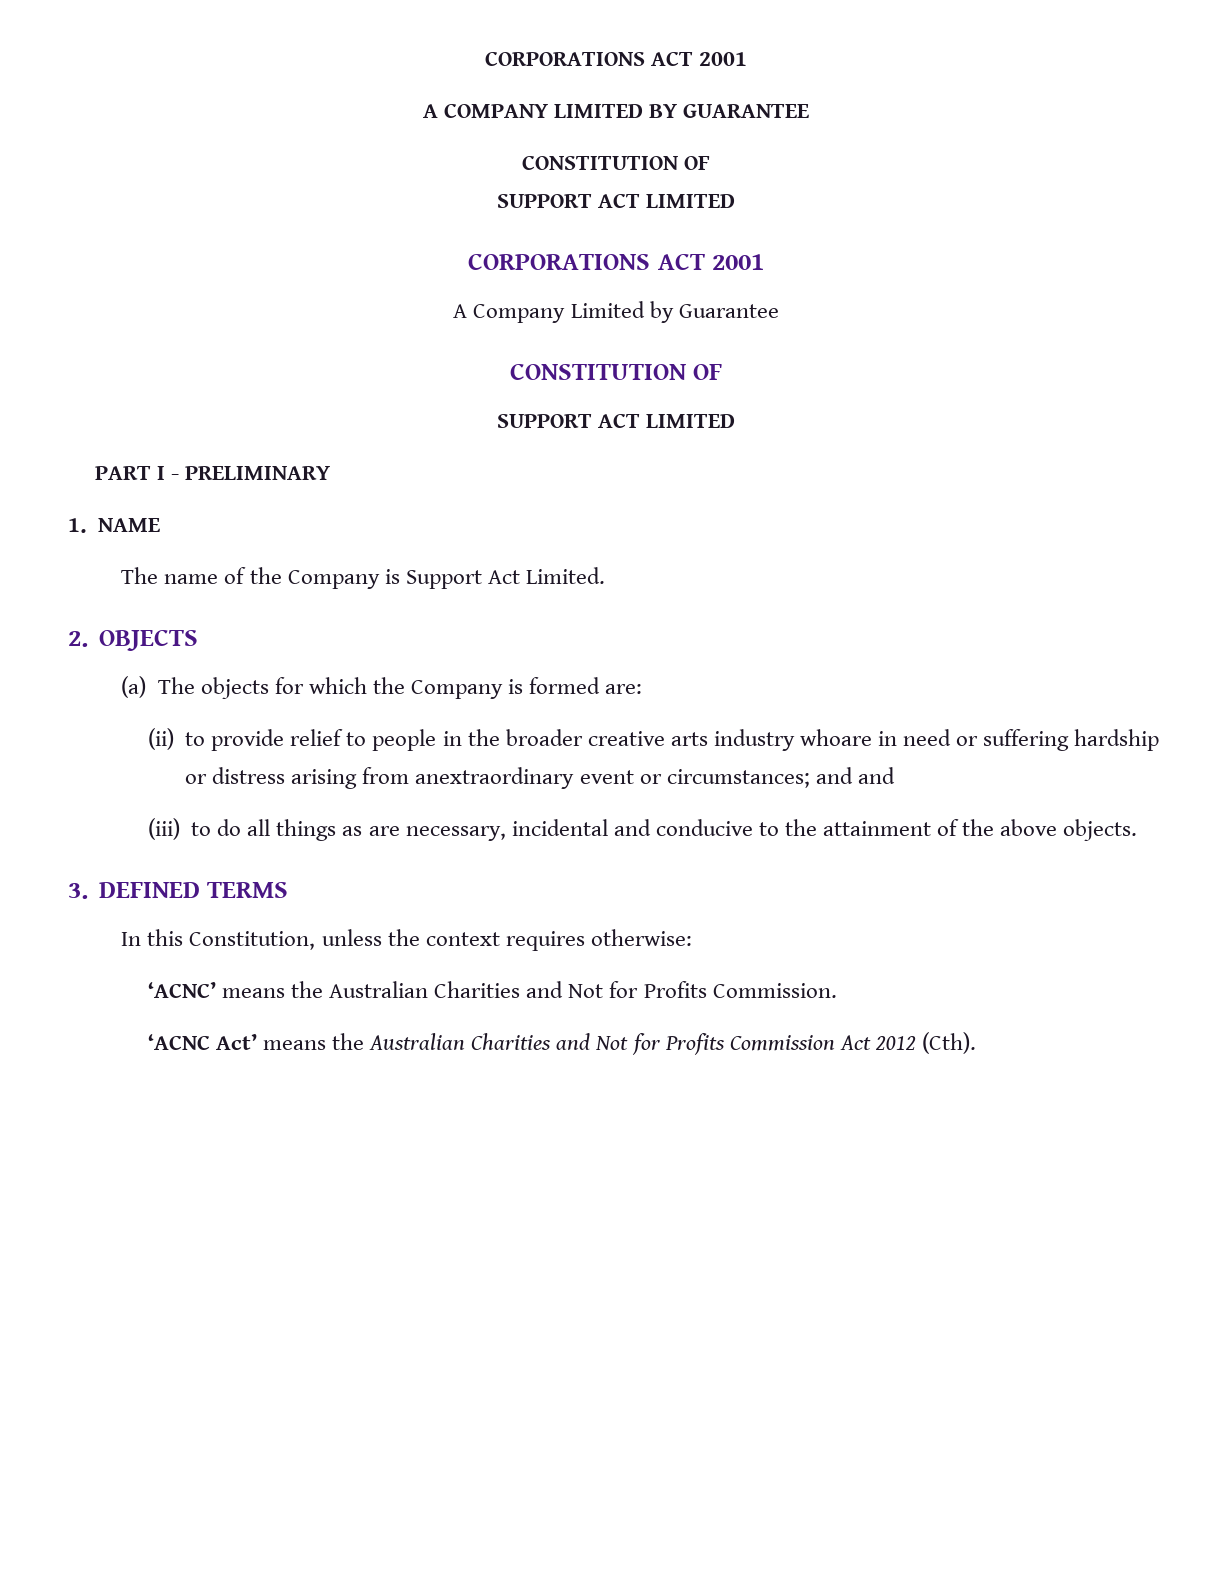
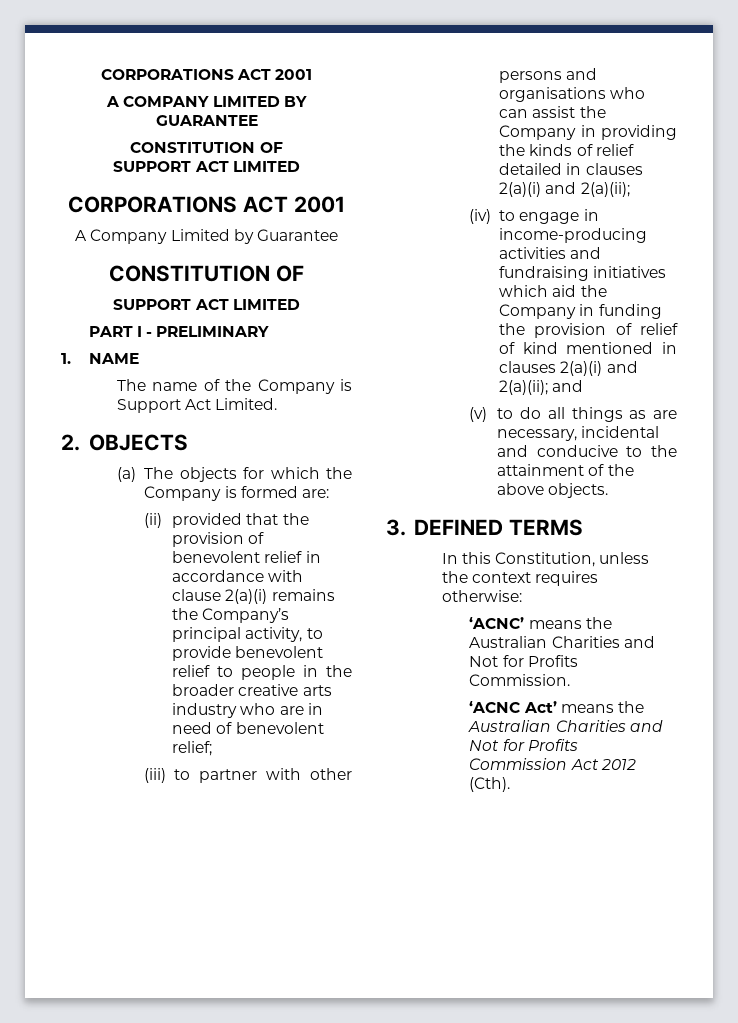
(174, 739) none -> [172,513,309,528] [172,532,265,547] [172,551,321,563] [172,570,304,582] [172,589,335,604] [172,608,290,623] [172,627,303,642] provided that the provision of benevolent relief in accordance with clause 2(a)(i) remains the Company’s principal activity,
(285, 740) none -> [235,646,324,658] benevolent
[800,729,1160,751] [185,767,853,789] whoare in need or suffering hardship or distress arising from anextraordinary event or circumstances; and -> [240,703,323,715] [172,722,324,734] [172,741,213,756] [144,768,352,783] [499,68,598,83] [499,87,646,102] [499,106,606,118] [499,125,677,140] [499,144,634,156] [499,163,643,175] [499,182,630,197] [469,209,599,224] [499,228,648,243] [499,247,602,259] [499,266,667,281] [499,285,607,297] [499,304,662,319] [499,323,678,338] [499,342,677,354] [499,361,638,376] [499,380,549,395] who are in need of benevolent relief; // (iii) to partner with other persons and organisations who can assist the Company in providing the kinds of relief detailed in clauses 2(a)(i) and 2(a)(ii); // (iv) to engage in income-producing activities and fundraising initiatives which aid the Company in funding the provision of relief of kind mentioned in clauses 2(a)(i) and 2(a)(ii);
[147,818,180,840] (iii) -> [469,407,488,422] (v)

